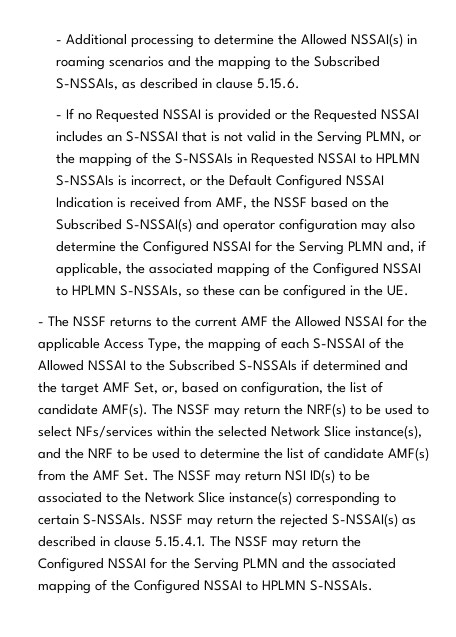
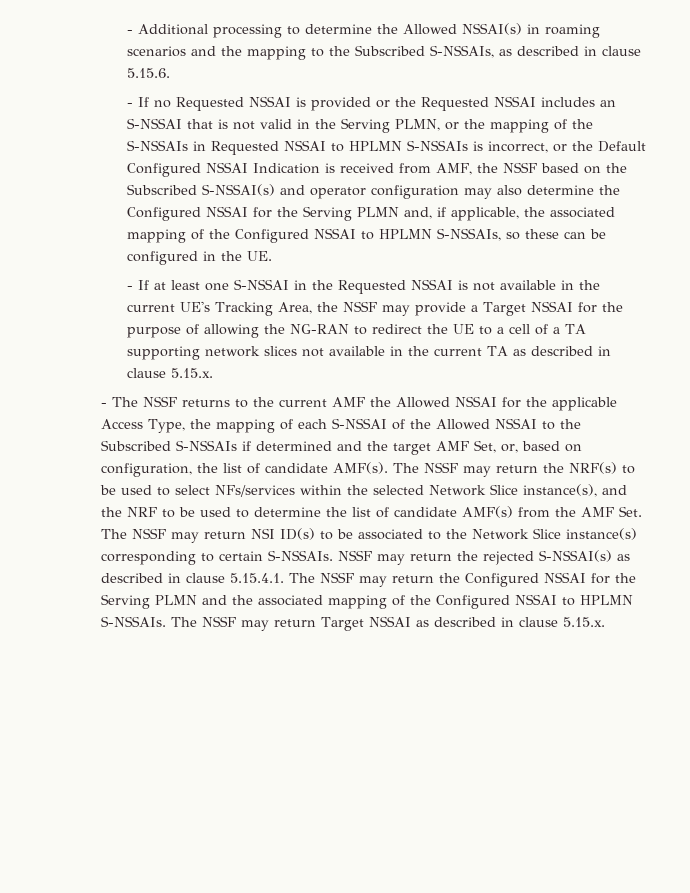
(409, 290) none -> [126,279,600,294] [126,301,623,316] [126,324,586,338] [126,346,611,360] [126,368,213,378] // - If at least one S-NSSAI in the Requested NSSAI is not available in the current UE's Tracking Area, the NSSF may provide a Target NSSAI for the purpose of allowing the NG-RAN to redirect the UE to a cell of a TA supporting network slices not available in the current TA as described in clause 5.15.x.
(373, 585) none -> [171,616,606,631] The NSSF may return Target NSSAI as described in clause 5.15.x.

